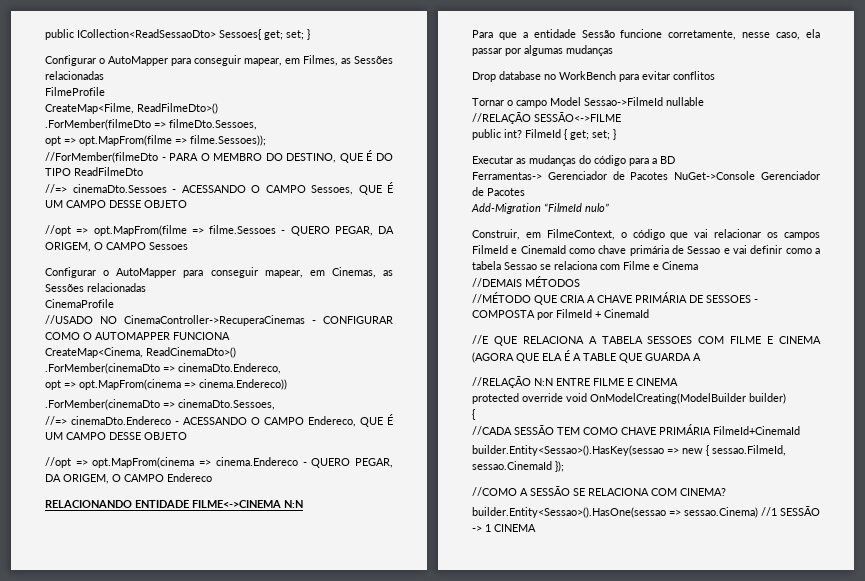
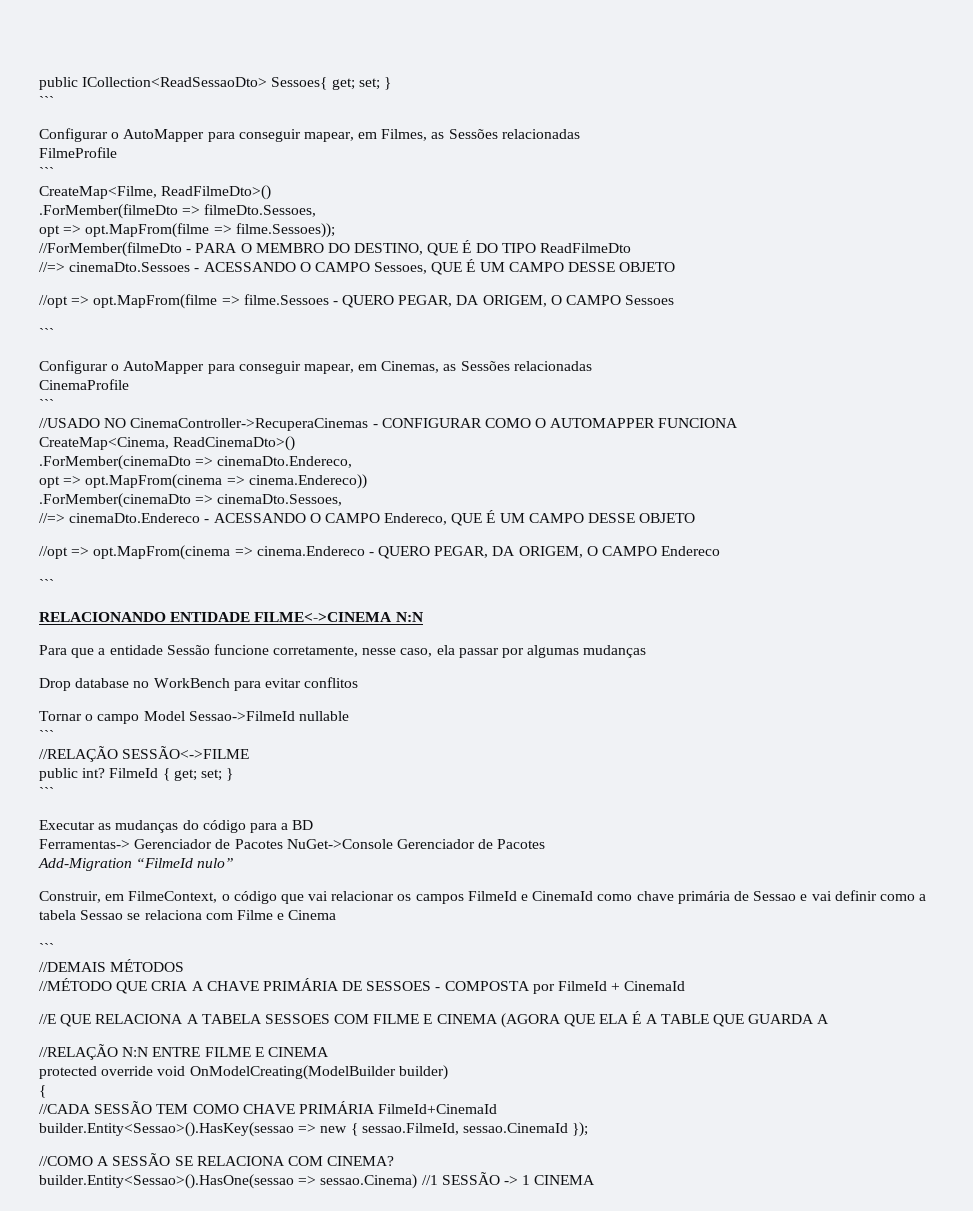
(310, 34) none -> [39,96,54,106] // ```
(105, 91) none -> [39,167,54,177] // ```
(188, 246) none -> [39,328,54,338] // ```
(114, 303) none -> [39,399,54,409] // ```
(212, 477) none -> [39,579,54,589] // ```
(704, 101) none -> [39,730,54,740] // ```
(616, 134) none -> [39,787,54,797] // ```
(698, 265) none -> [39,943,54,953] // ```

